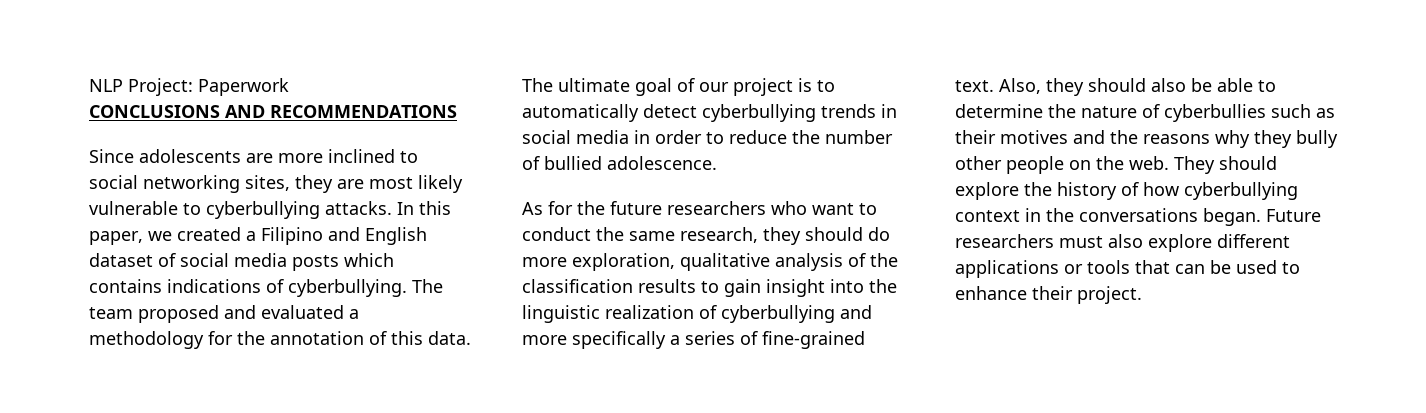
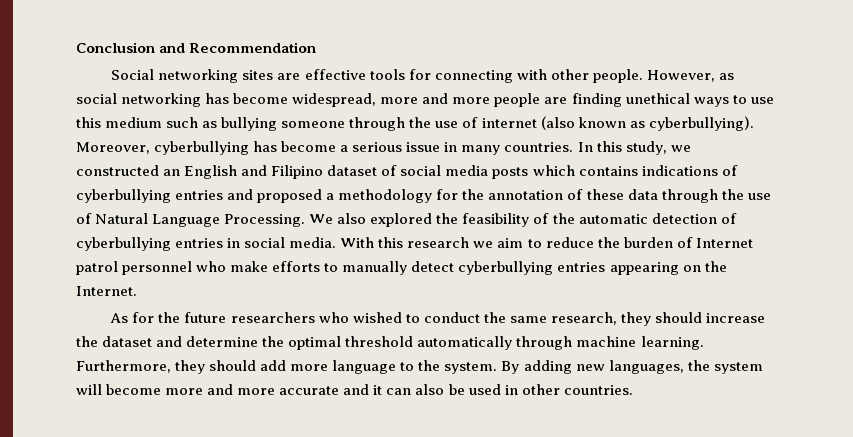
[89,78,289,96] [89,105,457,118] [89,149,418,163] [89,175,463,193] [89,201,451,219] [89,227,427,245] NLP Project: Paperwork // CONCLUSIONS AND RECOMMENDATIONS // Since adolescents are more inclined to social networking sites, they are most likely vulnerable to cyberbullying attacks. In this paper, we created a Filipino and English -> [76,42,317,53] [111,69,734,83] [76,93,774,107] [76,116,754,131] [76,141,691,155] [76,165,324,179] Conclusion and Recommendation // Social networking sites are effective tools for connecting with other people. However, as social networking has become widespread, more and more people are finding unethical ways to use this medium such as bullying someone through the use of internet (also known as cyberbullying). Moreover, cyberbullying has become a serious issue in many countries. In this study, we constructed an English and Filipino
[288,279,443,297] [89,305,344,323] cyberbullying. The team proposed and evaluated -> [76,189,323,203] cyberbullying entries and proposed
[391,331,471,345] [522,78,835,96] [522,104,897,122] [522,130,893,144] [522,156,717,170] this data. The ultimate goal of our project is to automatically detect cyberbullying trends in social media in order to reduce the number of bullied adolescence. -> [586,189,771,203] [76,213,737,227] [76,237,753,251] [76,261,727,275] [76,286,137,296] these data through the use of Natural Language Processing. We also explored the feasibility of the automatic detection of cyberbullying entries in social media. With this research we aim to reduce the burden of Internet patrol personnel who make efforts to manually detect cyberbullying entries appearing on the Internet.
[812,203,854,215] want -> [352,312,402,323] wished
[868,227,890,241] [522,253,898,271] [522,279,897,297] [522,305,872,323] [522,331,865,349] [955,78,1276,96] [955,104,1335,122] [955,130,1338,148] [955,156,1277,174] [955,182,1298,200] [955,208,1321,226] [955,234,1290,252] [955,260,1300,278] [955,286,1142,304] do more exploration, qualitative analysis of the classification results to gain insight into the linguistic realization of cyberbullying and more specifically a series of fine-grained text. Also, they should also be able to determine the nature of cyberbullies such as their motives and the reasons why they bully other people on the web. They should explore the history of how cyberbullying context in the conversations began. Future researchers must also explore different applications or tools that can be used to enhance their project. -> [706,313,766,323] [76,336,704,350] [76,360,763,374] [76,384,633,395] increase the dataset and determine the optimal threshold automatically through machine learning. Furthermore, they should add more language to the system. By adding new languages, the system will become more and more accurate and it can also be used in other countries.

